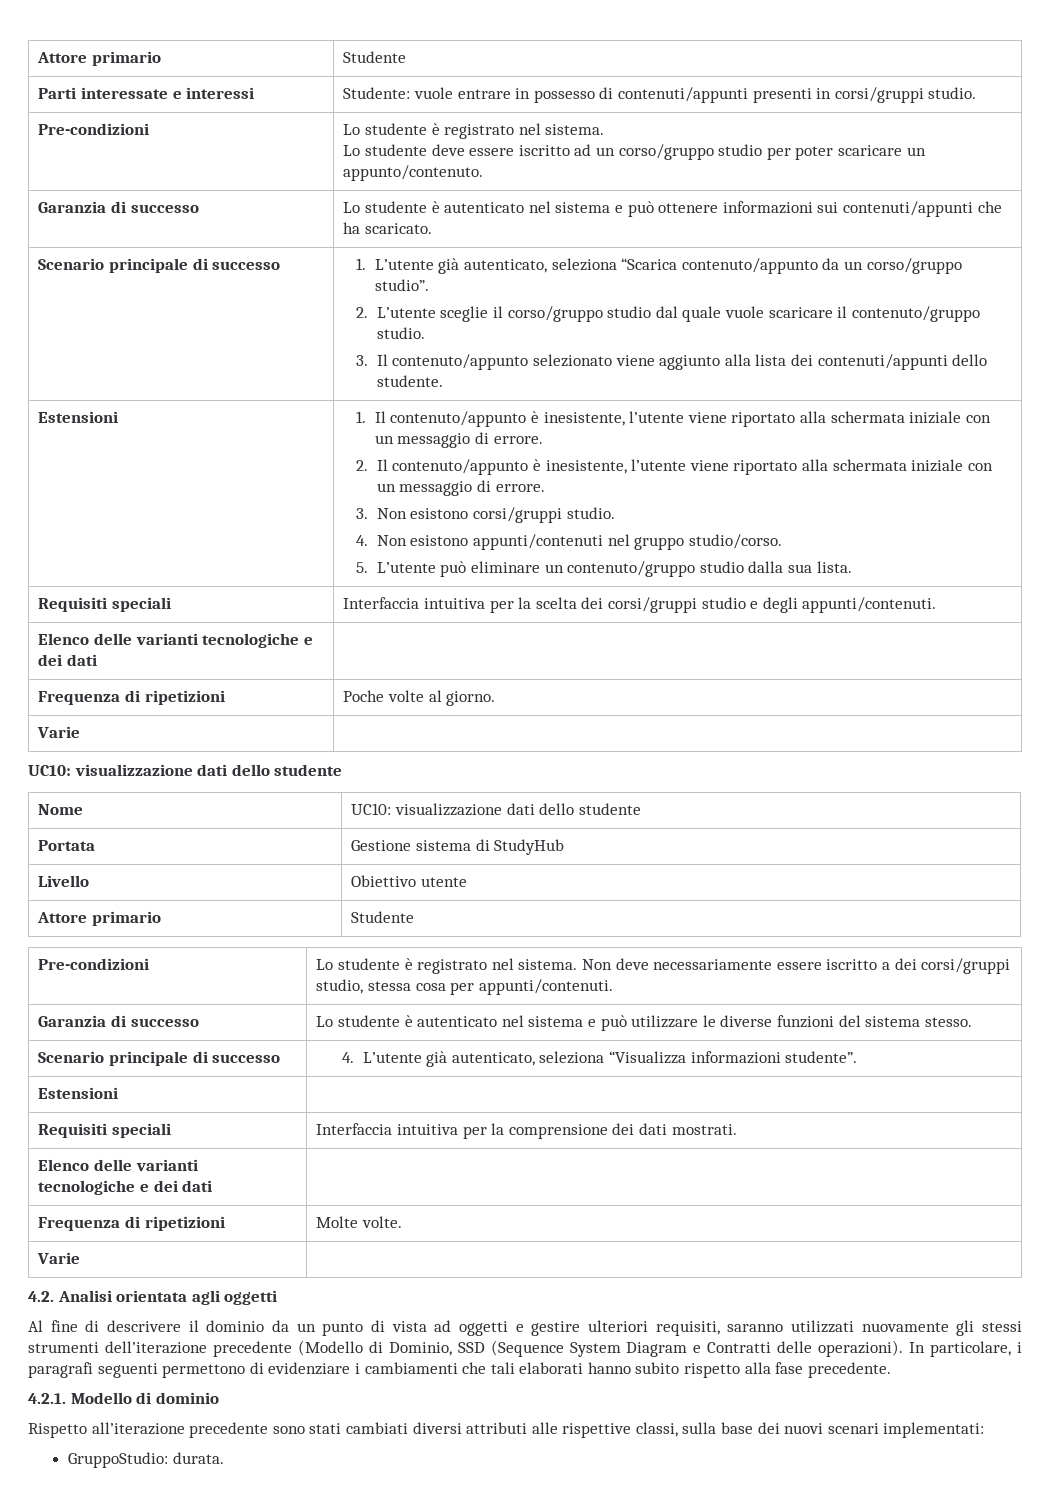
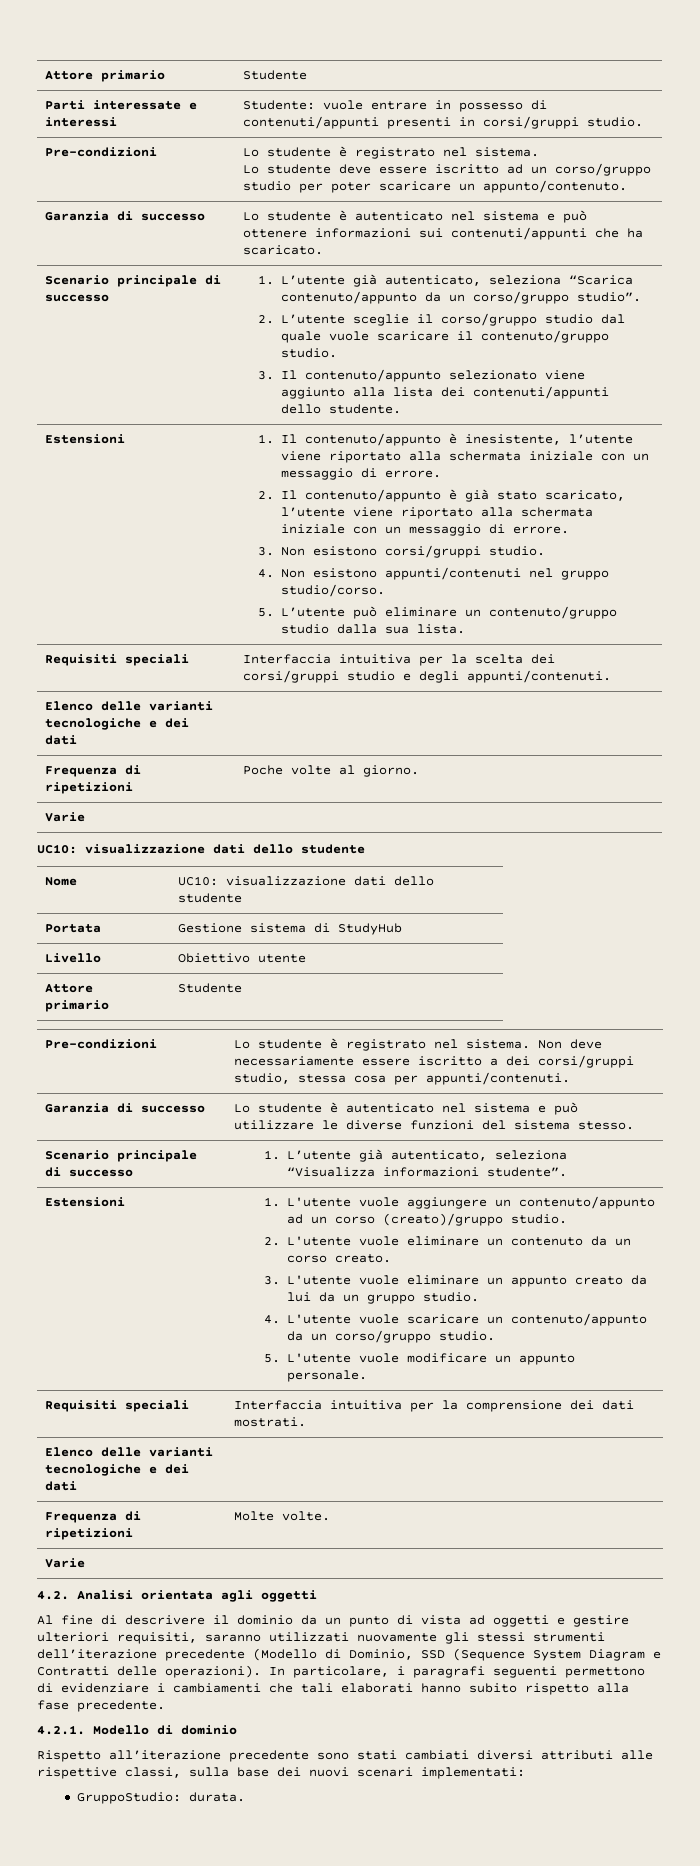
[545,460,627,474] inesistente, -> [464,489,625,502] già stato scaricato,
[342,1052,355,1063] 4. -> [264,1150,281,1160] 1.
(119, 1093) none -> [264,1196,655,1209] [286,1213,567,1226] [264,1236,631,1246] [286,1254,391,1263] [264,1275,647,1287] [286,1292,479,1304] [264,1313,647,1326] [286,1330,495,1343] [264,1353,575,1365] [286,1370,367,1382] 1. L'utente vuole aggiungere un contenuto/appunto ad un corso (creato)/gruppo studio. // 2. L'utente vuole eliminare un contenuto da un corso creato. // 3. L'utente vuole eliminare un appunto creato da lui da un gruppo studio. // 4. L'utente vuole scaricare un contenuto/appunto da un corso/gruppo studio. // 5. L'utente vuole modificare un appunto personale.

